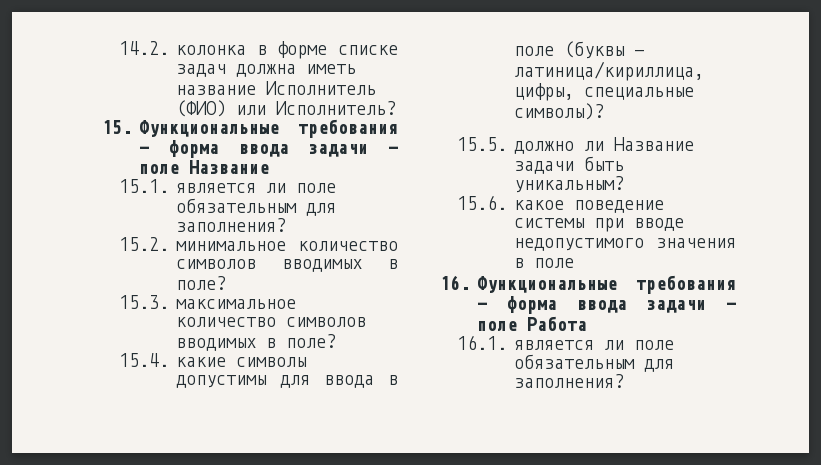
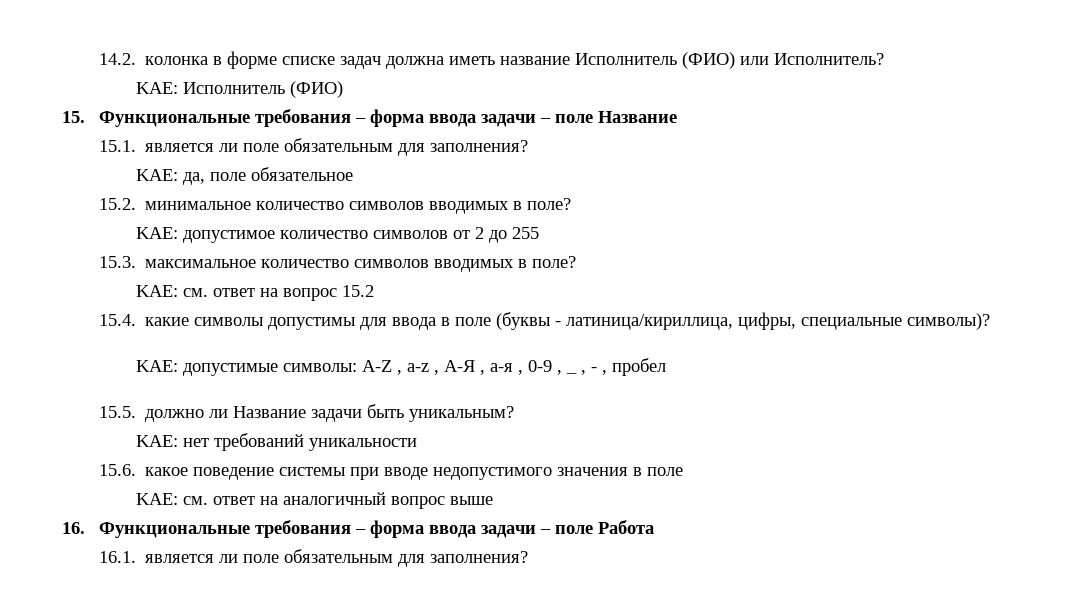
(397, 108) none -> [135,81,343,98] // KAE: Исполнитель (ФИО)
(287, 225) none -> [135,167,353,185] // KAE: да, поле обязательное
(227, 283) none -> [135,227,539,243] // KAE: допустимое количество символов от 2 до 255
(337, 341) none -> [135,285,374,301] // KAE: см. ответ на вопрос 15.2
(605, 111) none -> [135,358,666,376] // KAE: допустимые символы: A-Z , a-z , А-Я , а-я , 0-9 , _ , - , пробел
(625, 184) none -> [135,433,417,451] // KAE: нет требований уникальности
(575, 263) none -> [135,492,493,509] // KAE: см. ответ на аналогичный вопрос выше

